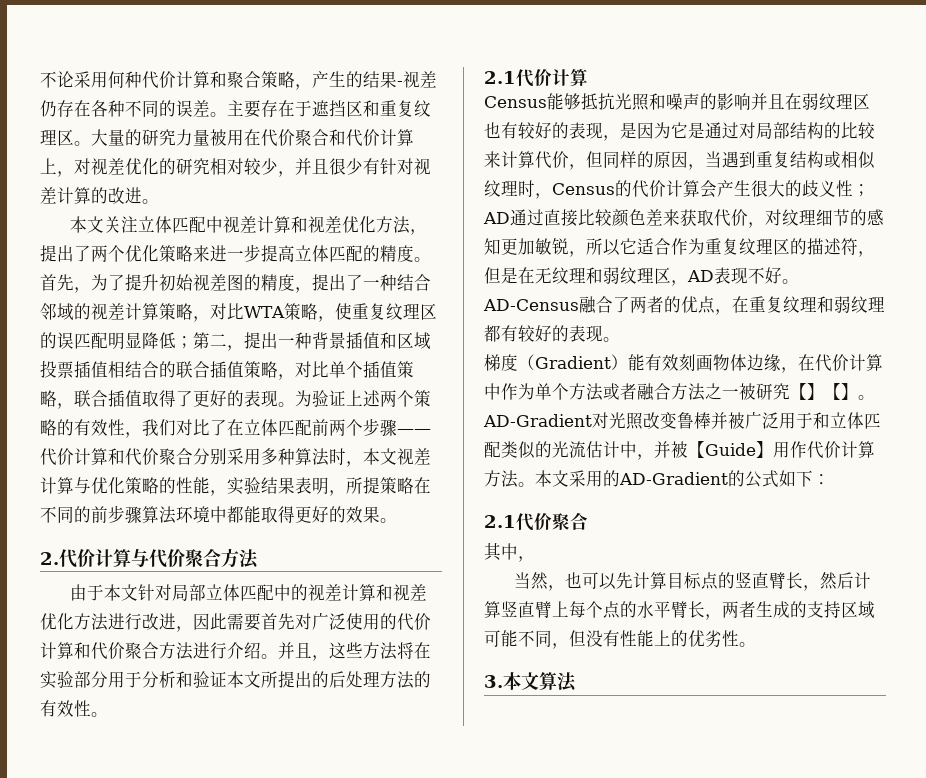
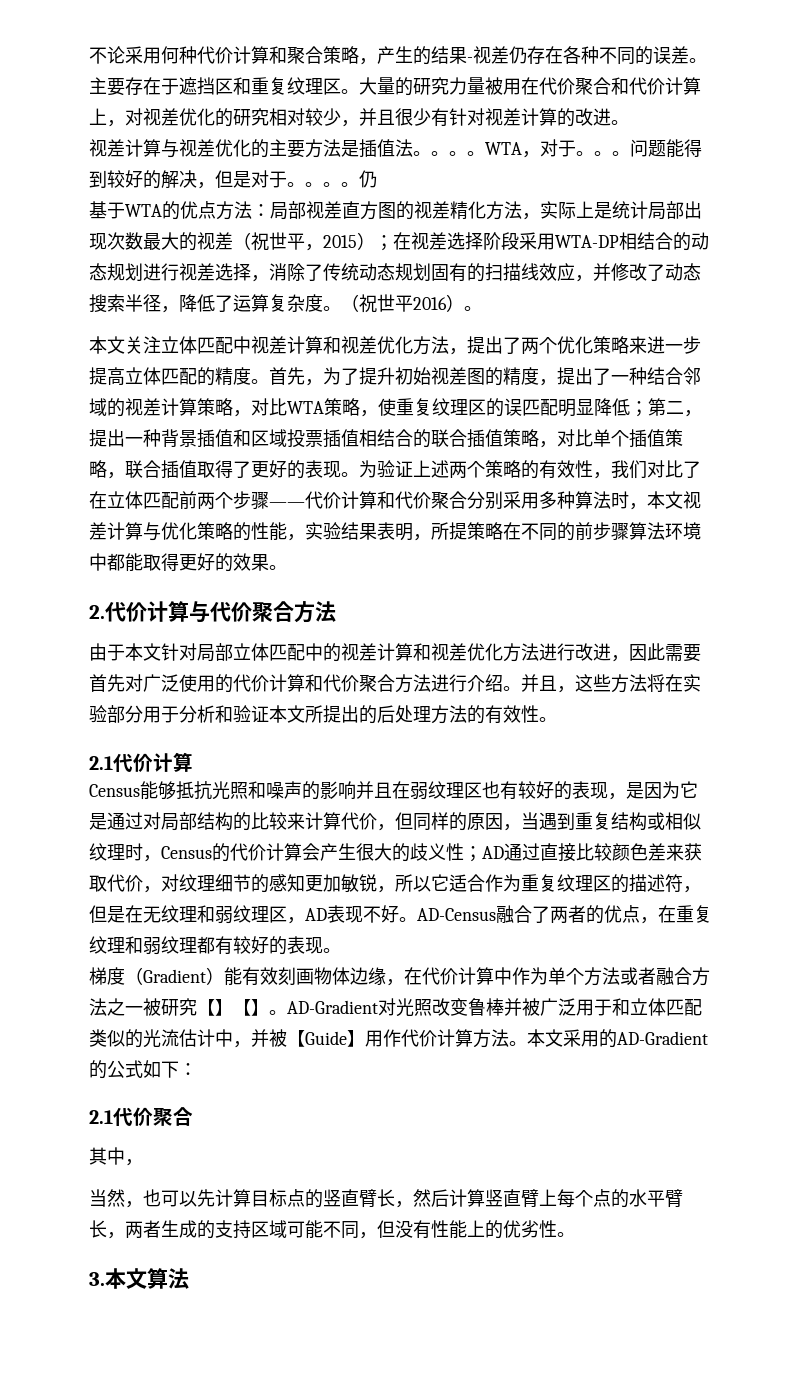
(159, 201) none -> [89,139,702,158] [89,170,377,189] [89,201,702,220] [89,232,709,251] [89,263,701,282] [89,294,482,313] // 视差计算与视差优化的主要方法是插值法。。。。WTA，对于。。。问题能得到较好的解决，但是对于。。。。仍 // 基于WTA的优点方法：局部视差直方图的视差精化方法，实际上是统计局部出现次数最大的视差（祝世平，2015）；在视差选择阶段采用WTA-DP相结合的动态规划进行视差选择，消除了传统动态规划固有的扫描线效应，并修改了动态搜索半径，降低了运算复杂度。（祝世平2016）。

